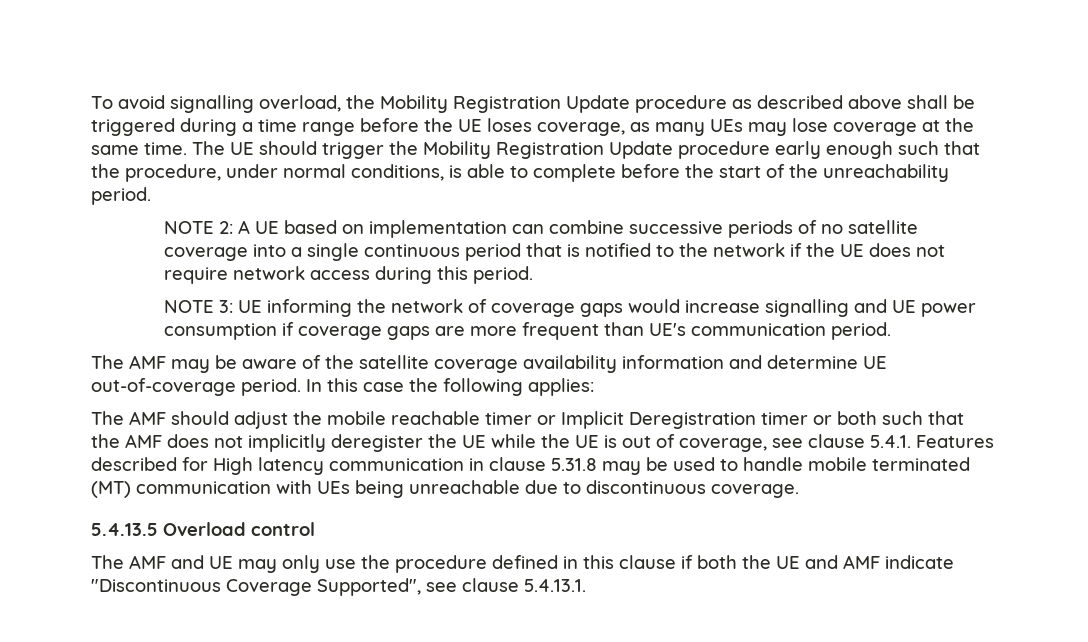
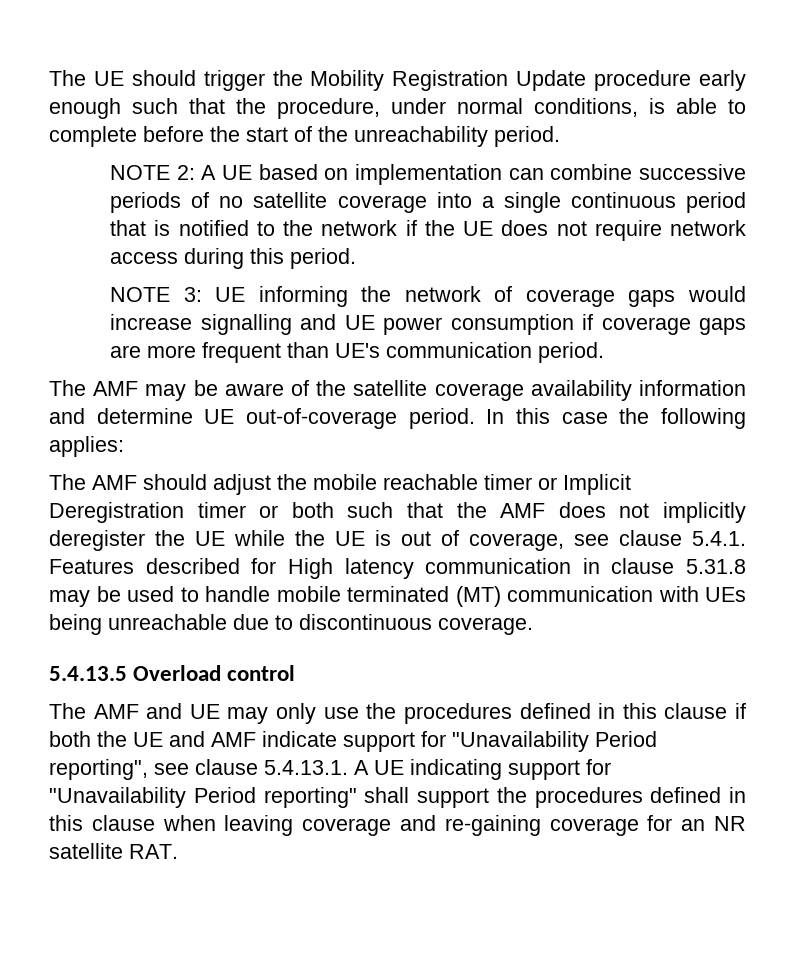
[91,95,975,113] [91,118,974,136] [91,142,187,155] To avoid signalling overload, the Mobility Registration Update procedure as described above shall be triggered during a time range before the UE loses coverage, as many UEs may lose coverage at the same time. -> (49, 78) none
[395,555,487,573] procedure -> [403,703,512,724] procedures
[91,578,586,596] "Discontinuous Coverage Supported", see clause 5.4.13.1. -> [343,731,657,752] [49,759,611,780] [49,787,746,808] [49,815,746,836] [49,843,178,859] support for "Unavailability Period reporting", see clause 5.4.13.1. A UE indicating support for "Unavailability Period reporting" shall support the procedures defined in this clause when leaving coverage and re-gaining coverage for an NR satellite RAT.

